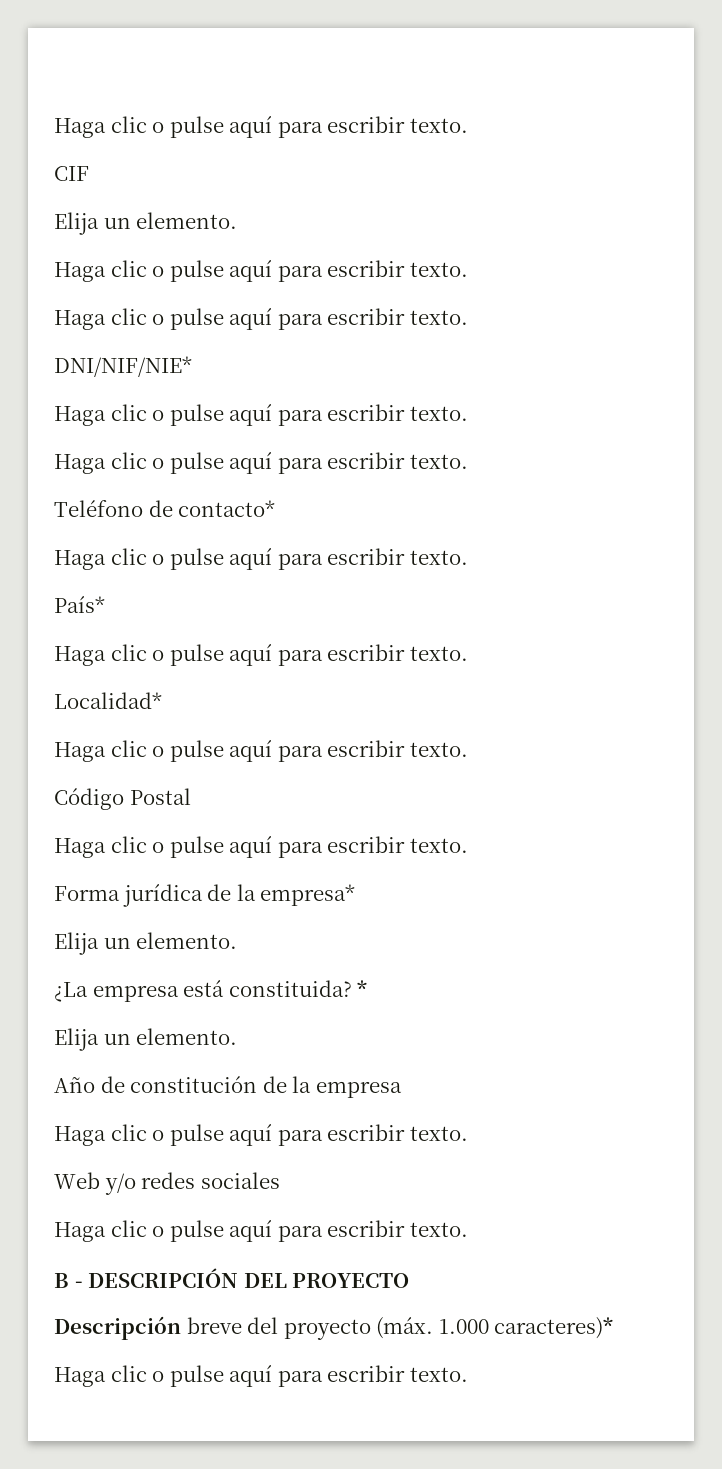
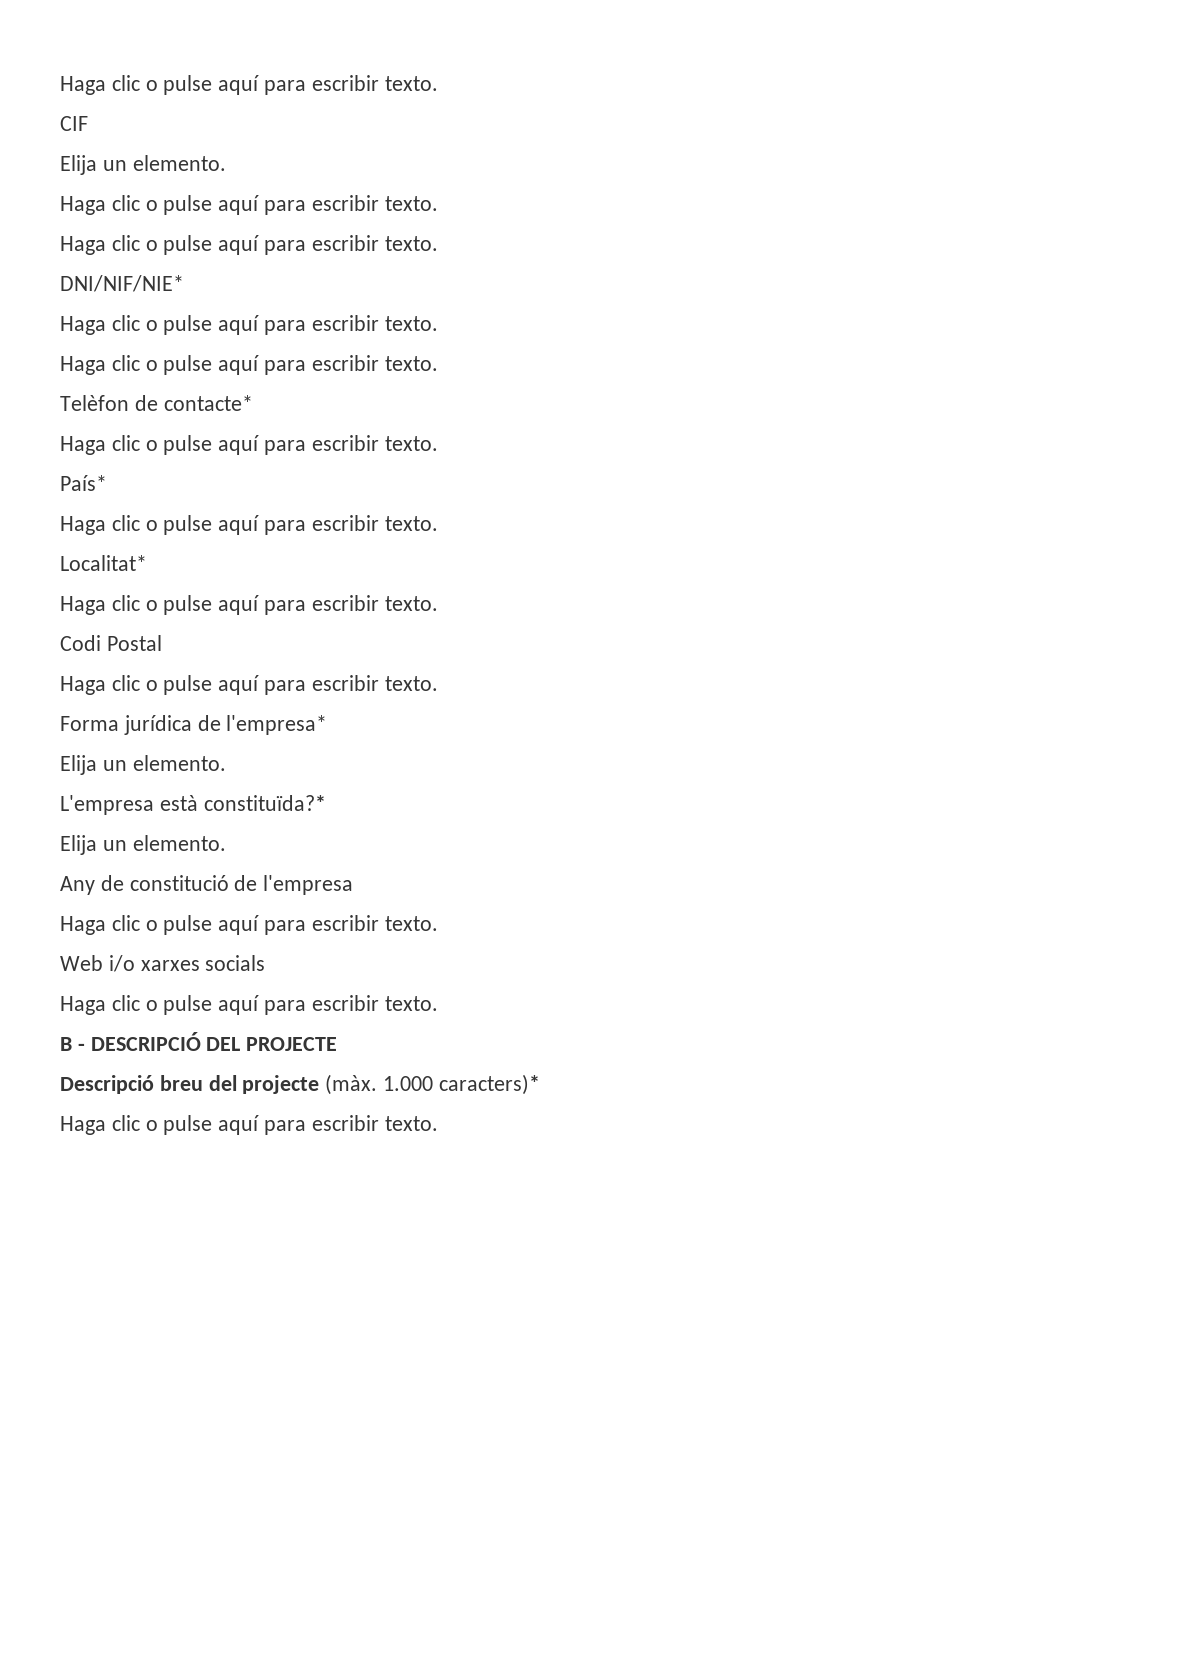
[54,500,276,517] Teléfono de contacto* -> [60,395,253,411] Telèfon de contacte*
[54,692,162,709] [54,740,468,762] [54,788,124,810] Localidad* // Haga clic o pulse aquí para escribir texto. // Código -> [60,555,147,571] [60,595,438,615] [60,635,101,651] Localitat* // Haga clic o pulse aquí para escribir texto. // Codi
[236,884,356,906] [54,932,238,955] [54,980,368,1002] [54,1028,238,1051] [54,1076,402,1098] la empresa* // Elija un elemento. // ¿La empresa está constituida? * // Elija un elemento. // Año de constitución de la empresa -> [226,715,328,735] [60,755,226,775] [60,795,326,815] [60,835,226,855] [60,875,354,895] l'empresa* // Elija un elemento. // L'empresa està constituïda?* // Elija un elemento. // Any de constitució de l'empresa
[104,1172,280,1195] y/o redes sociales -> [108,955,266,972] i/o xarxes socials
[88,1268,410,1288] [54,1316,614,1340] DESCRIPCIÓN DEL PROYECTO // Descripción breve del proyecto (máx. 1.000 caracteres)* -> [90,1032,338,1051] [60,1074,540,1095] DESCRIPCIÓ DEL PROJECTE // Descripció breu del projecte (màx. 1.000 caracters)*

